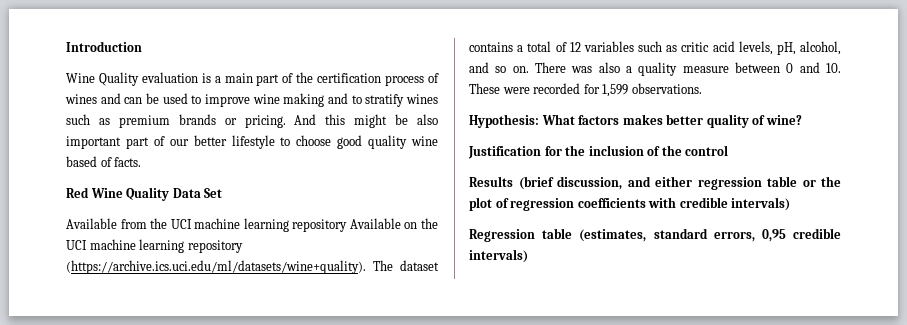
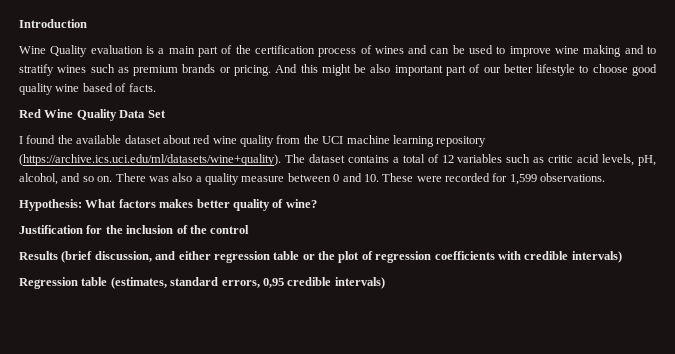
[66,218,117,229] Available -> [19,135,274,147] I found the available dataset about red wine quality
[349,218,438,229] [66,239,243,253] Available on the UCI machine learning repository -> (487, 141) none

